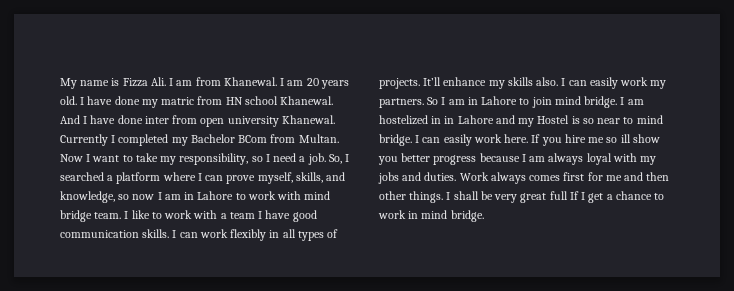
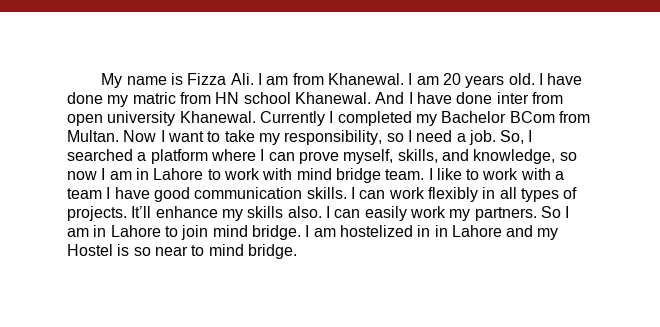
[415,134,660,146] [378,153,657,165] [378,172,670,184] [379,191,665,203] [378,210,484,222] I can easily work here. If you hire me so ill show you better progress because I am always loyal with my jobs and duties. Work always comes first for me and then other things. I shall be very great full If I get a chance to work in mind bridge. -> (297, 251) none

